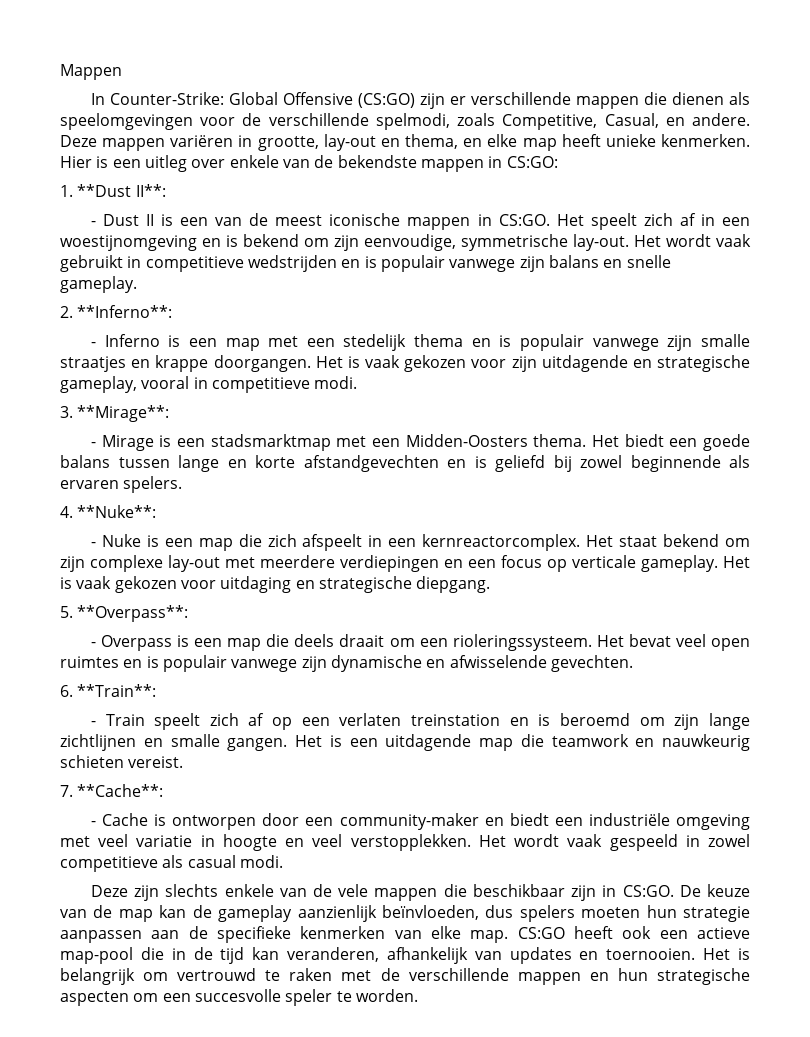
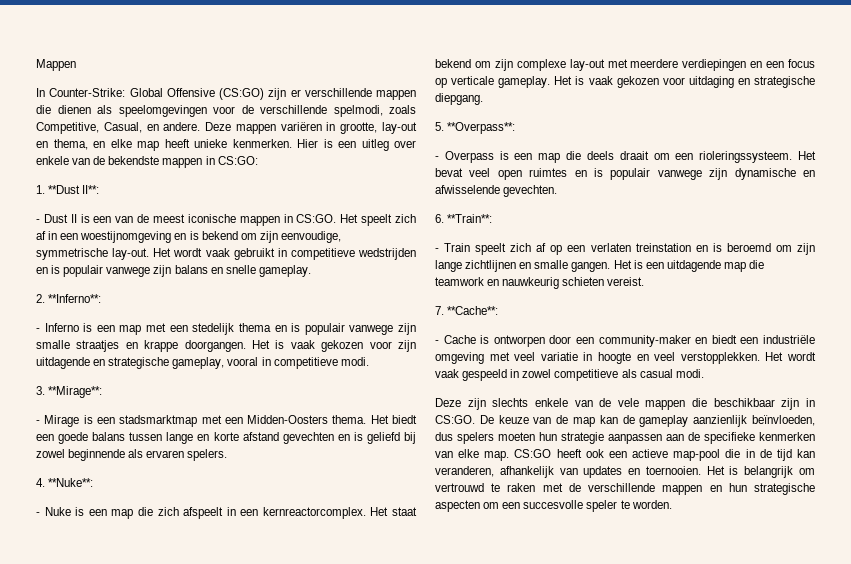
[303,455,439,472] afstandgevechten -> [242,432,334,444] afstand gevechten

